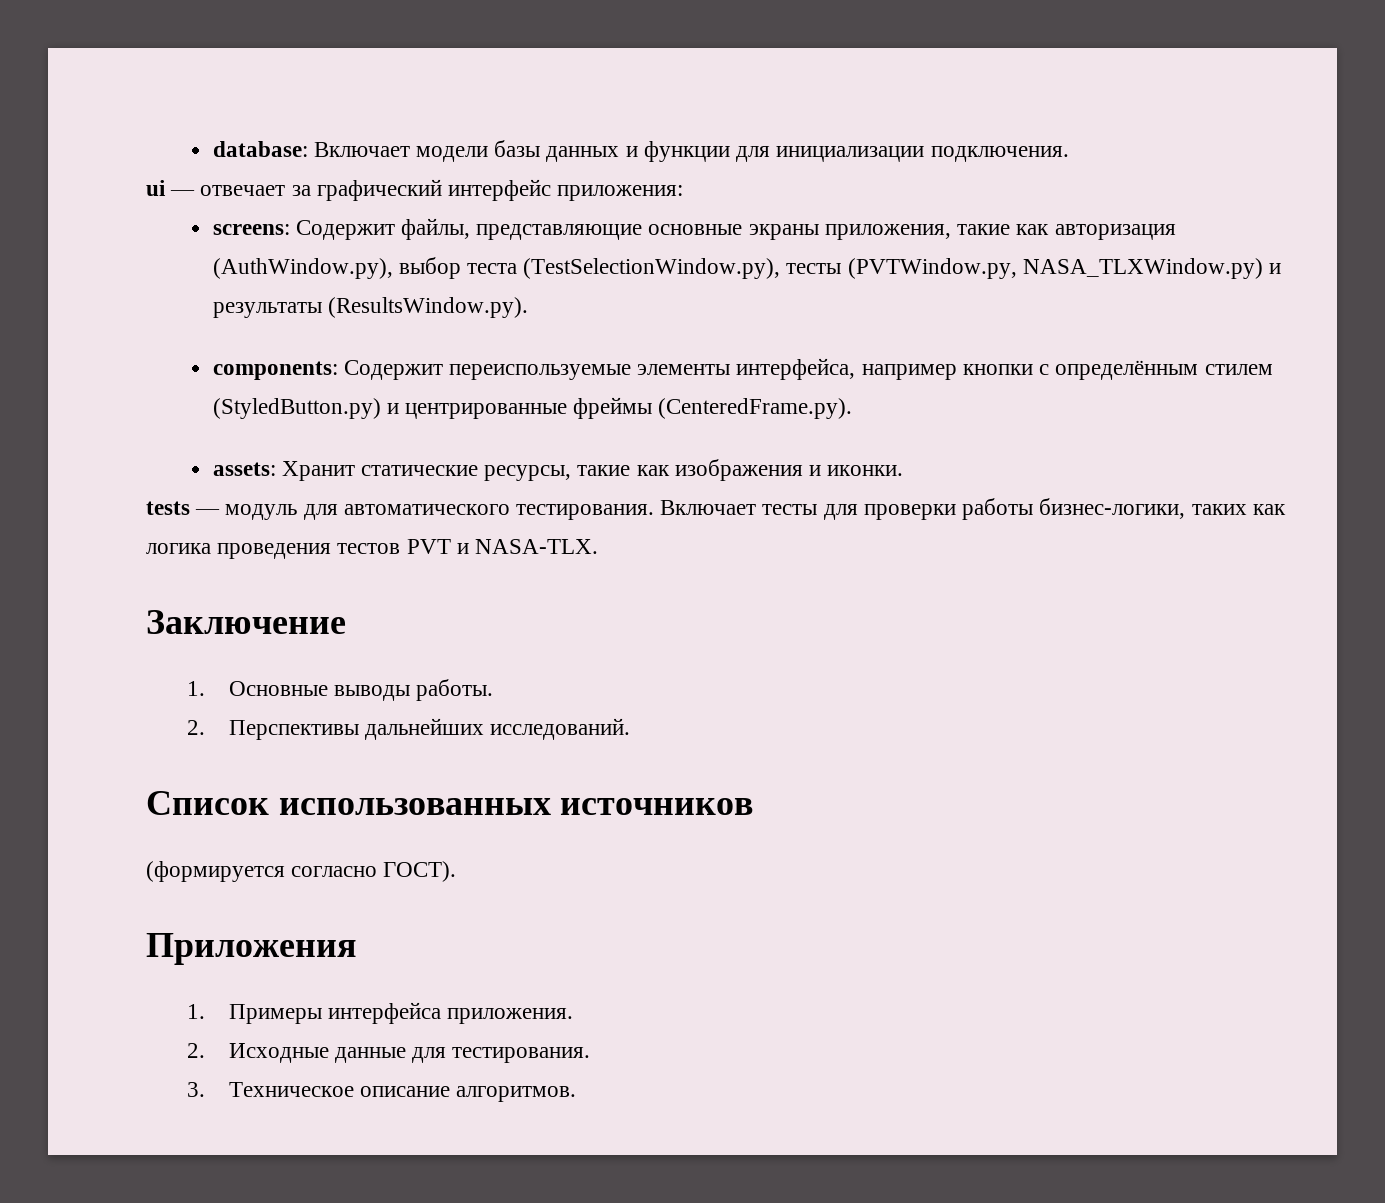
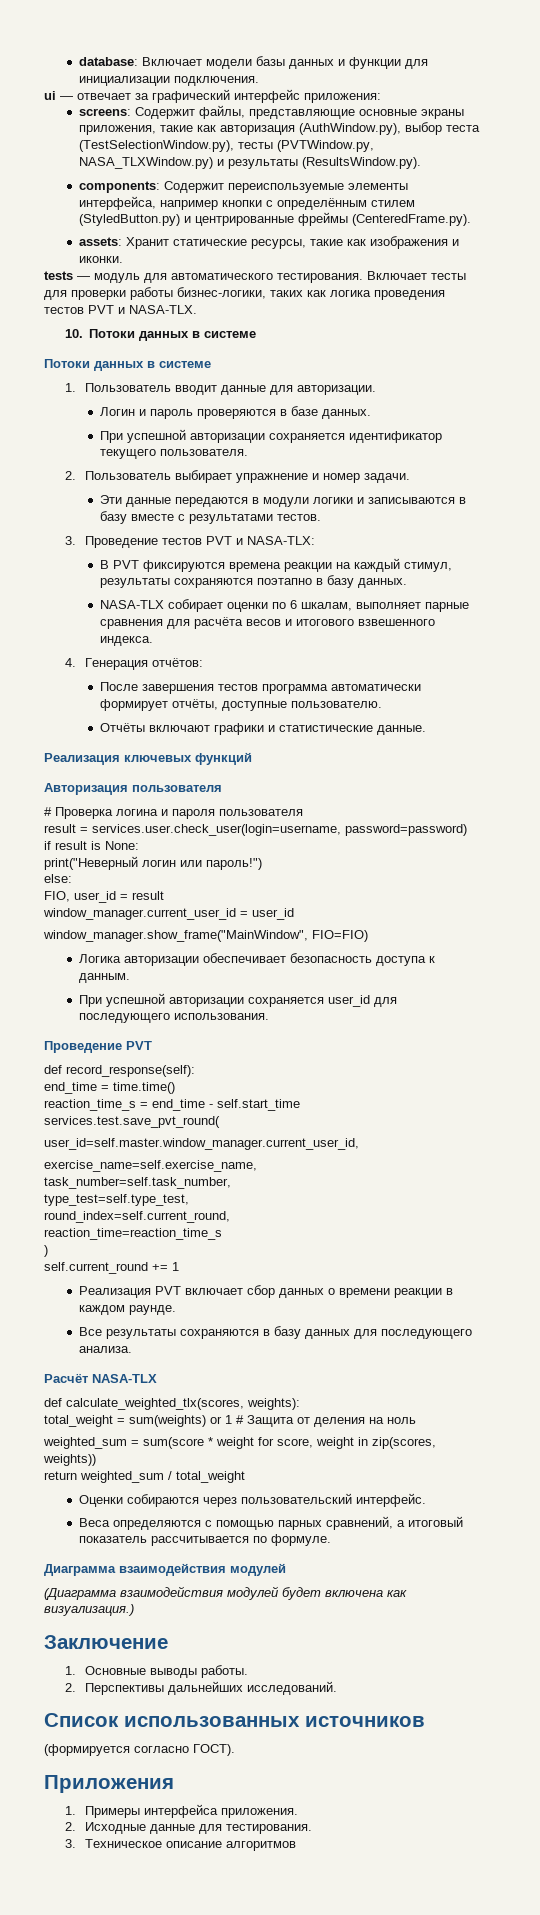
(599, 546) none -> [64,329,257,341] [44,359,211,371] [64,383,377,395] [99,406,371,419] [99,429,442,443] [99,449,248,459] [64,470,411,483] [99,495,466,507] [99,511,321,524] [64,536,316,548] [99,558,452,572] [99,575,407,588] [99,599,469,612] [99,617,435,629] [99,636,153,646] [64,658,204,670] [99,682,421,694] [99,699,382,711] [99,723,426,735] [44,752,252,765] [44,783,222,795] [44,807,303,819] [44,824,467,836] [44,841,139,850] [44,856,262,870] [44,874,72,883] [44,891,164,903] [43,908,294,920] [43,930,368,942] [78,953,435,966] [78,973,130,983] [78,993,397,1007] [78,1013,269,1023] [44,1041,152,1053] [44,1065,195,1077] [44,1082,175,1094] [44,1099,300,1111] [44,1116,220,1128] [44,1138,359,1150] [44,1160,257,1172] [44,1177,231,1189] [44,1194,189,1206] [44,1211,230,1223] [44,1228,222,1240] [44,1245,48,1257] [44,1262,179,1274] [78,1285,453,1298] [78,1305,176,1315] [78,1326,472,1339] [78,1346,132,1353] [44,1373,157,1383] [44,1398,300,1410] [44,1415,416,1427] [43,1437,436,1449] [43,1454,96,1466] [44,1471,245,1483] [78,1493,426,1507] [78,1516,463,1530] [78,1534,331,1546] [44,1563,286,1576] [44,1586,407,1600] [44,1604,134,1616] // 10. Потоки данных в системе // Потоки данных в системе // 1. Пользователь вводит данные для авторизации. // Логин и пароль проверяются в базе данных. // При успешной авторизации сохраняется идентификатор текущего пользователя. // 2. Пользователь выбирает упражнение и номер задачи. // Эти данные передаются в модули логики и записываются в базу вместе с результатами тестов. // 3. Проведение тестов PVT и NASA-TLX: // В PVT фиксируются времена реакции на каждый стимул, результаты сохраняются поэтапно в базу данных. // NASA-TLX собирает оценки по 6 шкалам, выполняет парные сравнения для расчёта весов и итогового взвешенного индекса. // 4. Генерация отчётов: // После завершения тестов программа автоматически формирует отчёты, доступные пользователю. // Отчёты включают графики и статистические данные. // Реализация ключевых функций // Авторизация пользователя // # Проверка логина и пароля пользователя // result = services.user.check_user(login=username, password=password) // if result is None: // print("Неверный логин или пароль!") // else: // FIO, user_id = result // window_manager.current_user_id = user_id // window_manager.show_frame("MainWindow", FIO=FIO) // Логика авторизации обеспечивает безопасность доступа к данным. // При успешной авторизации сохраняется user_id для последующего использования. // Проведение PVT // def record_response(self): // end_time = time.time() // reaction_time_s = end_time - self.start_time // services.test.save_pvt_round( // user_id=self.master.window_manager.current_user_id, // exercise_name=self.exercise_name, // task_number=self.task_number, // type_test=self.type_test, // round_index=self.current_round, // reaction_time=reaction_time_s // ) // self.current_round += 1 // Реализация PVT включает сбор данных о времени реакции в каждом раунде. // Все результаты сохраняются в базу данных для последующего анализа. // Расчёт NASA-TLX // def calculate_weighted_tlx(scores, weights): // total_weight = sum(weights) or 1 # Защита от деления на ноль // weighted_sum = sum(score * weight for score, weight in zip(scores, weights)) // return weighted_sum / total_weight // Оценки собираются через пользовательский интерфейс. // Веса определяются с помощью парных сравнений, а итоговый показатель рассчитывается по формуле. // Диаграмма взаимодействия модулей // (Диаграмма взаимодействия модулей будет включена как визуализация.)
[456,1086,577,1102] алгоритмов. -> [226,1841,297,1851] алгоритмов

